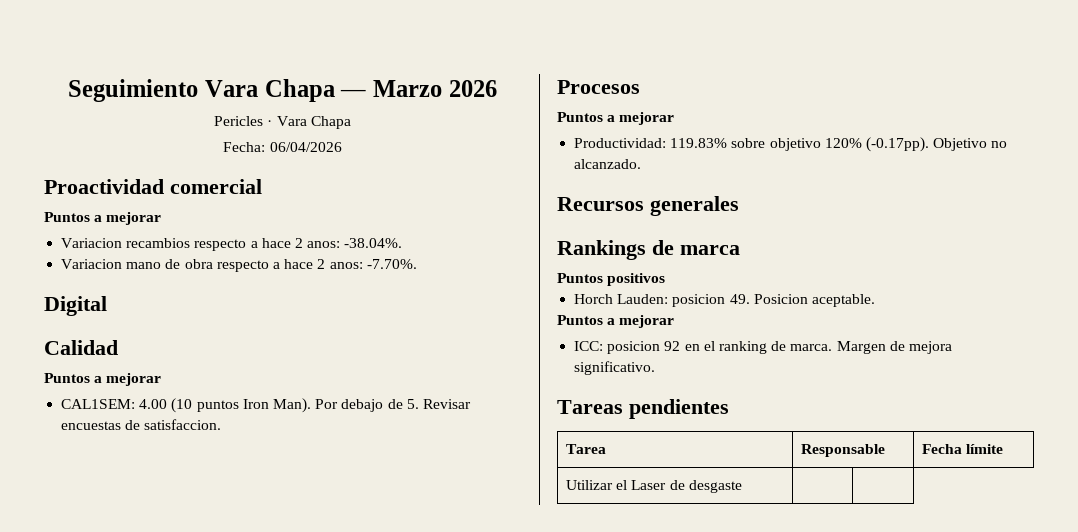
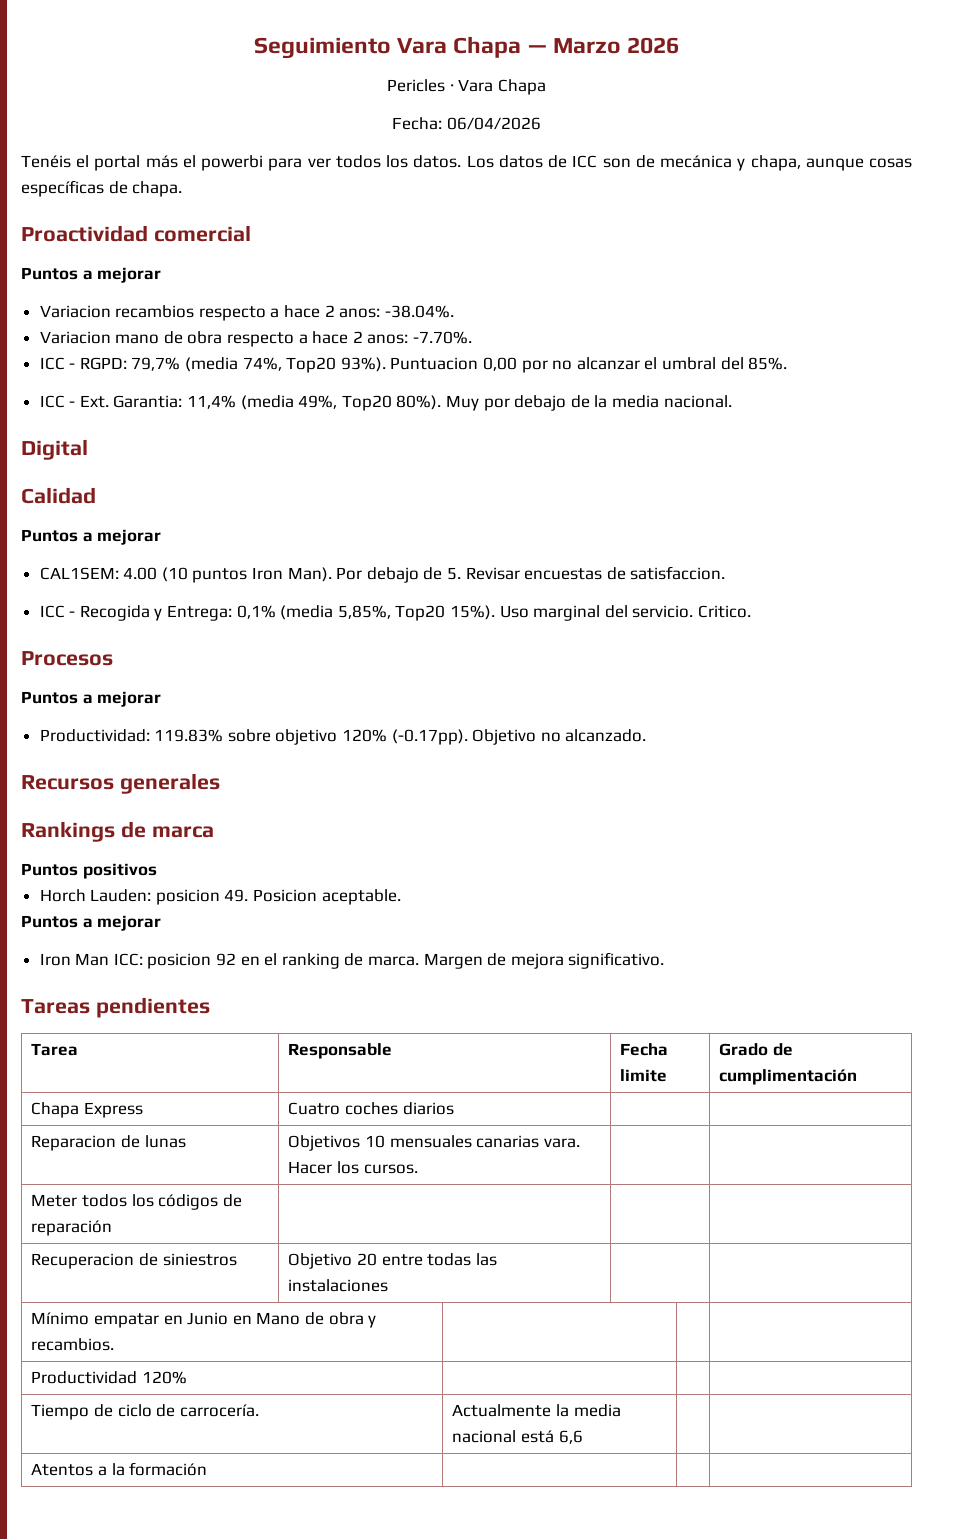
(342, 147) none -> [21,155,912,171] [21,180,183,197] // Tenéis el portal más el powerbi para ver todos los datos. Los datos de ICC son de mecánica y chapa, aunque cosas específicas de chapa.
(417, 264) none -> [39,357,788,373] [39,395,732,411] // ICC - RGPD: 79,7% (media 74%, Top20 93%). Puntuacion 0,00 por no alcanzar el umbral del 85%. // ICC - Ext. Garantia: 11,4% (media 49%, Top20 80%). Muy por debajo de la media nacional.
(222, 424) none -> [39,605,751,621] // ICC - Recogida y Entrega: 0,1% (media 5,85%, Top20 15%). Uso marginal del servicio. Critico.
(675, 321) none -> [39,953,110,966] Iron Man
[966,444,1004,454] [566,480,742,493] límite // Utilizar el Laser de desgaste -> [620,1069,668,1082] [719,1043,794,1056] [719,1069,858,1085] [31,1102,144,1118] [288,1102,454,1115] [31,1135,186,1151] [288,1135,580,1151] [288,1161,418,1174] [31,1194,242,1210] [31,1220,113,1236] [31,1253,237,1269] [288,1253,497,1269] [288,1279,389,1292] [31,1312,377,1328] [31,1338,115,1351] [31,1371,188,1384] [31,1404,259,1420] [452,1404,621,1417] [452,1430,583,1444] [31,1462,208,1476] limite | Grado de cumplimentación // Chapa Express | Cuatro coches diarios | | // Reparacion de lunas | Objetivos 10 mensuales canarias vara. Hacer los cursos. | | // Meter todos los códigos de reparación | | | // Recuperacion de siniestros | Objetivo 20 entre todas las instalaciones | | // Mínimo empatar en Junio en Mano de obra y recambios. | | | // Productividad 120% | | | // Tiempo de ciclo de carrocería. | Actualmente la media nacional está 6,6 | | // Atentos a la formación |

